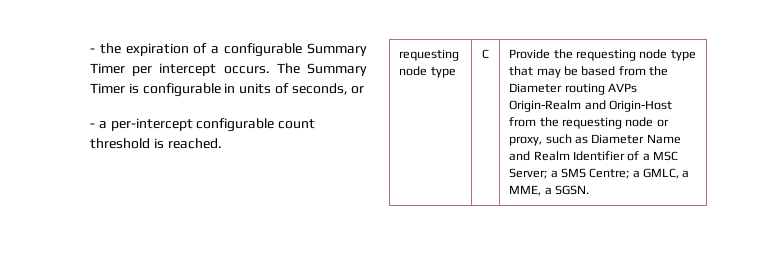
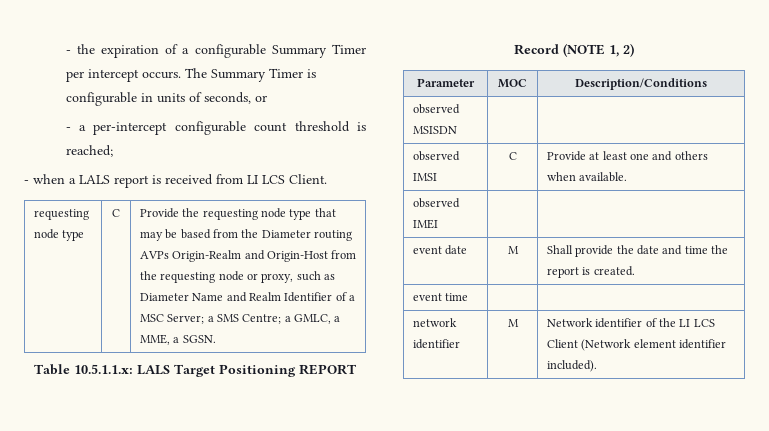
[167,138,222,149] reached. -> [65,145,113,157] [24,174,327,188] reached; // - when a LALS report is received from LI LCS Client.
(589, 190) none -> [34,364,357,377] [514,43,634,57] [417,78,475,87] [498,79,527,88] [575,78,707,90] [412,104,460,114] [412,126,457,134] [412,151,460,161] [412,173,437,181] [508,152,517,160] [546,151,708,161] [546,172,628,182] [412,198,460,208] [412,219,438,229] [412,245,468,255] [507,246,519,254] [546,245,728,257] [546,266,635,278] [412,293,469,301] [412,318,457,327] [412,339,460,349] [507,319,519,327] [546,318,715,328] [546,339,726,351] [546,360,597,372] // Table 10.5.1.1.x: LALS Target Positioning REPORT Record (NOTE 1, 2) // Parameter | MOC | Description/Conditions // observed MSISDN | | // observed IMSI | C | Provide at least one and others when available. // observed IMEI | | // event date | M | Shall provide the date and time the report is created. // event time | | // network identifier | M | Network identifier of the LI LCS Client (Network element identifier included).

